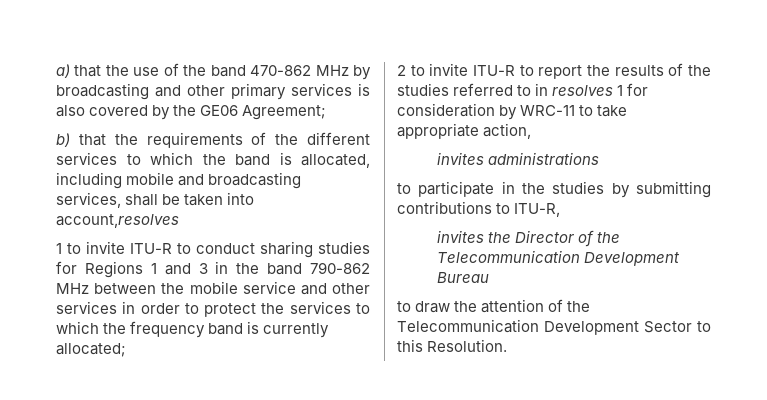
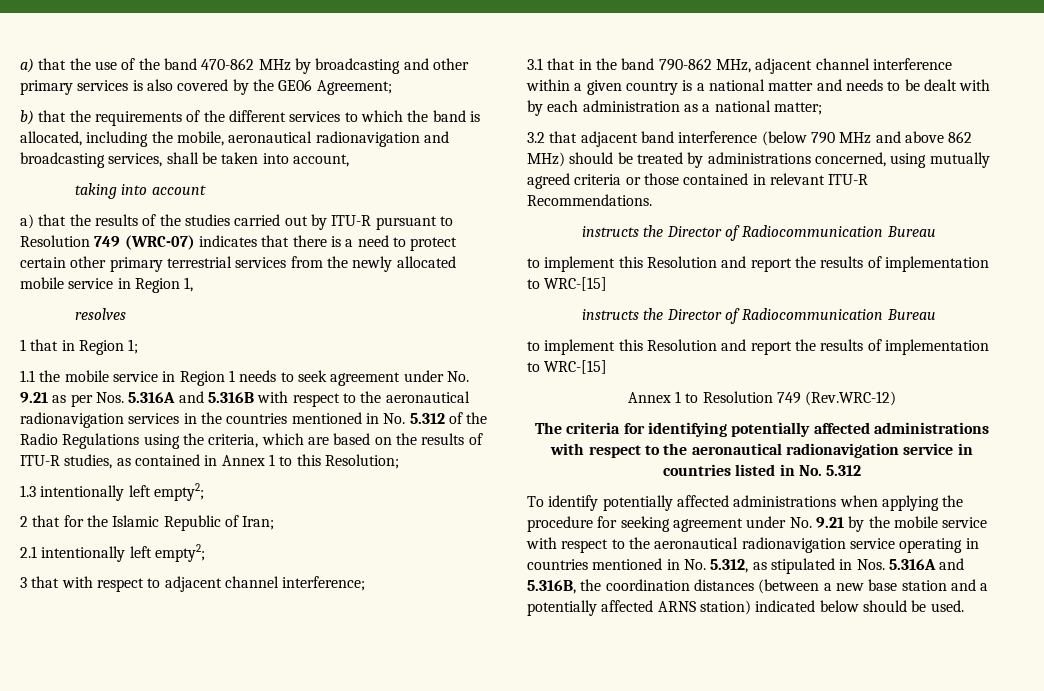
[126,172,175,185] mobile -> [151,131,420,147] the mobile, aeronautical radionavigation
[56,214,179,228] [56,241,370,258] [56,261,370,278] [56,281,370,295] [56,301,370,317] [56,321,330,338] [56,343,126,357] [397,63,583,79] account,resolves // 1 to invite ITU-R to conduct sharing studies for Regions 1 and 3 in the band 790-862 MHz between the mobile service and other services in order to protect the services to which the frequency band is currently allocated; // 2 to invite ITU-R to report -> [292,154,349,167] [74,183,206,199] [20,214,67,229] account, // taking into account // a) that
[453,83,649,96] [397,103,628,120] [397,123,532,139] [436,152,599,165] [397,181,711,198] [397,201,561,217] [436,230,620,247] [436,250,680,266] [436,272,489,283] [397,299,591,313] [397,319,711,335] [397,339,508,352] referred to in resolves 1 for consideration by WRC-11 to take appropriate action, // invites administrations // to participate in the studies by submitting contributions to ITU-R, // invites the Director of the Telecommunication Development Bureau // to draw the attention of the Telecommunication Development Sector to this Resolution. -> [234,214,453,230] [20,235,458,251] [20,256,456,272] [20,277,194,293] [74,308,126,320] [20,339,139,355] [20,370,469,386] [20,391,470,407] [20,412,488,428] [20,433,483,449] [20,454,399,469] [20,483,204,501] [20,515,275,531] [20,544,205,562] [20,576,366,592] [527,58,952,74] [526,79,991,95] [527,100,822,116] [527,131,973,147] [527,152,990,168] [527,173,869,189] [527,194,652,206] [581,225,936,241] [527,256,989,272] [527,277,608,291] [581,308,936,324] [527,339,989,355] [527,360,608,374] [627,391,897,406] [535,422,989,437] [550,443,973,458] [662,464,862,476] [527,495,964,511] [527,516,988,532] [526,537,979,553] [527,558,965,574] [527,579,989,594] [527,600,964,616] carried out by ITU-R pursuant to Resolution 749 (WRC-07) indicates that there is a need to protect certain other primary terrestrial services from the newly allocated mobile service in Region 1, // resolves // 1 that in Region 1; // 1.1 the mobile service in Region 1 needs to seek agreement under No. 9.21 as per Nos. 5.316A and 5.316B with respect to the aeronautical radionavigation services in the countries mentioned in No. 5.312 of the Radio Regulations using the criteria, which are based on the results of ITU-R studies, as contained in Annex 1 to this Resolution; // 1.3 intentionally left empty2; // 2 that for the Islamic Republic of Iran; // 2.1 intentionally left empty2; // 3 that with respect to adjacent channel interference; // 3.1 that in the band 790-862 MHz, adjacent channel interference within a given country is a national matter and needs to be dealt with by each administration as a national matter; // 3.2 that adjacent band interference (below 790 MHz and above 862 MHz) should be treated by administrations concerned, using mutually agreed criteria or those contained in relevant ITU-R Recommendations. // instructs the Director of Radiocommunication Bureau // to implement this Resolution and report the results of implementation to WRC-[15] // instructs the Director of Radiocommunication Bureau // to implement this Resolution and report the results of implementation to WRC-[15] // Annex 1 to Resolution 749 (Rev.WRC-12) // The criteria for identifying potentially affected administrations with respect to the aeronautical radionavigation service in countries listed in No. 5.312 // To identify potentially affected administrations when applying the procedure for seeking agreement under No. 9.21 by the mobile service with respect to the aeronautical radionavigation service operating in countries mentioned in No. 5.312, as stipulated in Nos. 5.316A and 5.316B, the coordination distances (between a new base station and a potentially affected ARNS station) indicated below should be used.

